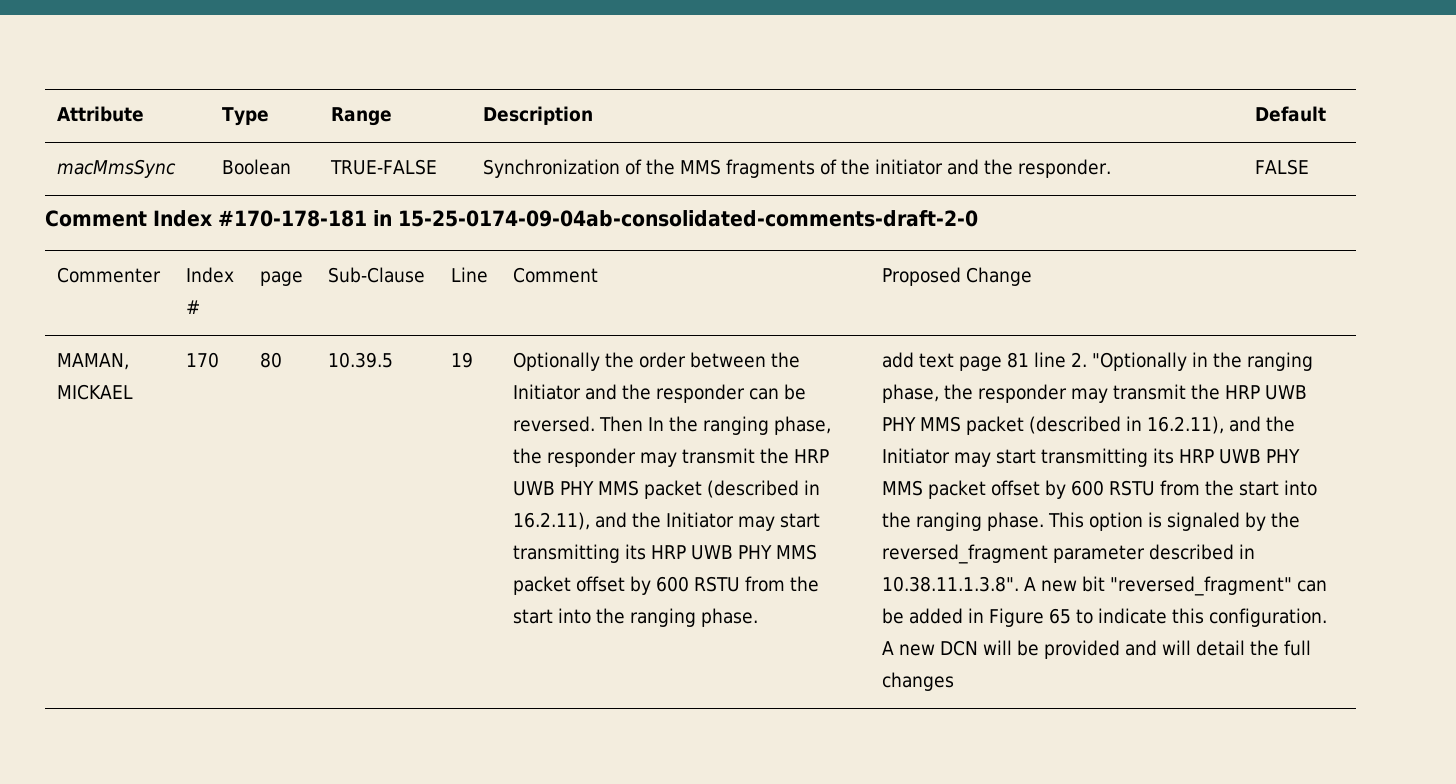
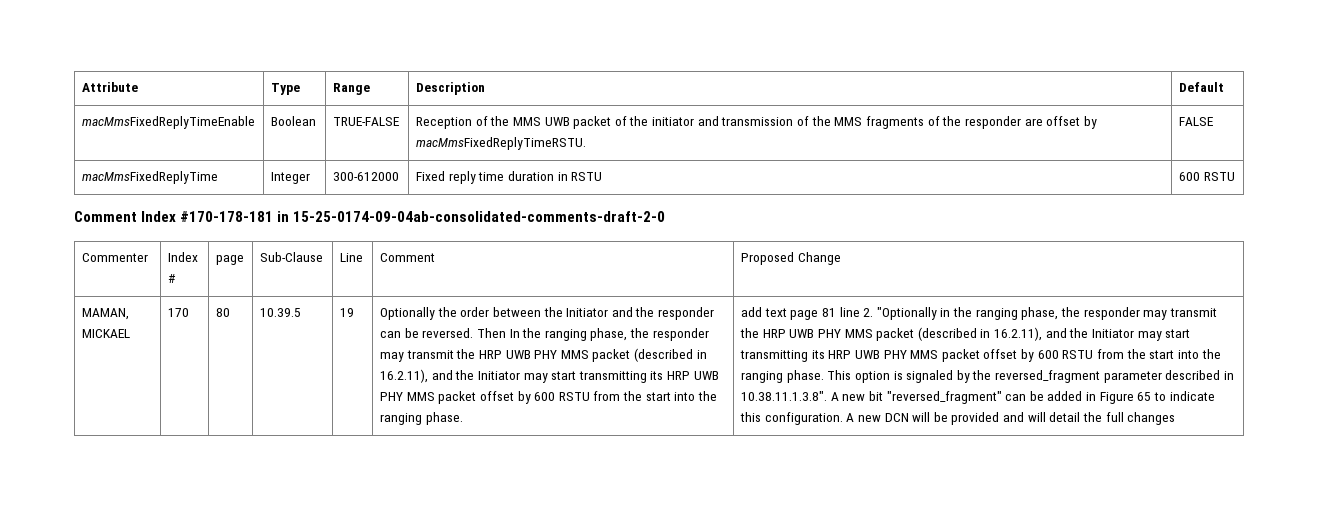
[57,159,177,178] macMmsSync -> [81,116,255,129] macMmsFixedReplyTimeEnable
[483,159,621,178] Synchronization -> [415,116,794,129] Reception of the MMS UWB packet of the initiator and transmission
[875,159,1112,178] [1255,159,1310,175] initiator and the responder. | FALSE -> [964,116,1097,129] [415,137,586,150] [1178,117,1213,126] [81,171,218,184] [270,172,310,184] [332,172,399,181] [415,171,603,184] [1178,172,1235,181] responder are offset by macMmsFixedReplyTimeRSTU. | FALSE // macMmsFixedReplyTime | Integer | 300-612000 | Fixed reply time duration in RSTU | 600 RSTU

